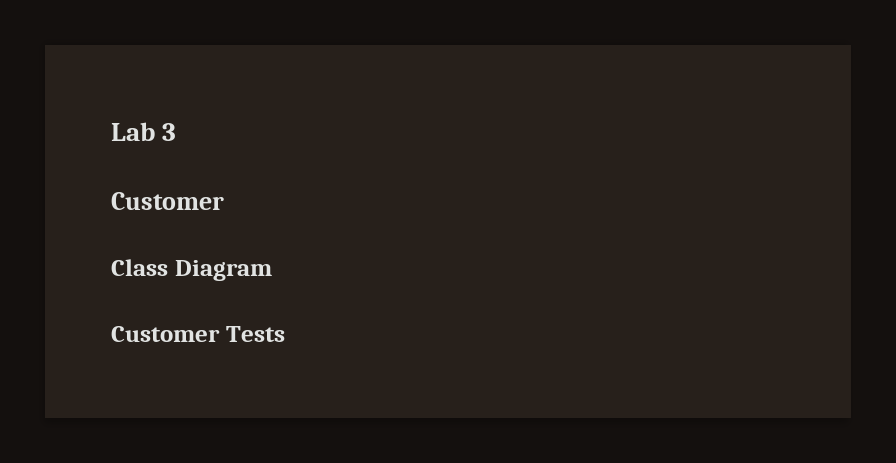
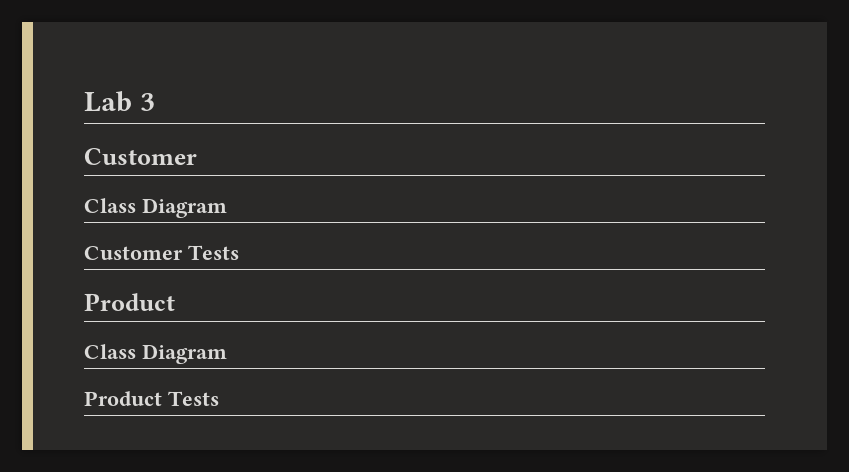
(285, 334) none -> [84,293,175,311] [84,344,227,364] [84,391,219,406] // Product // Class Diagram // Product Tests

